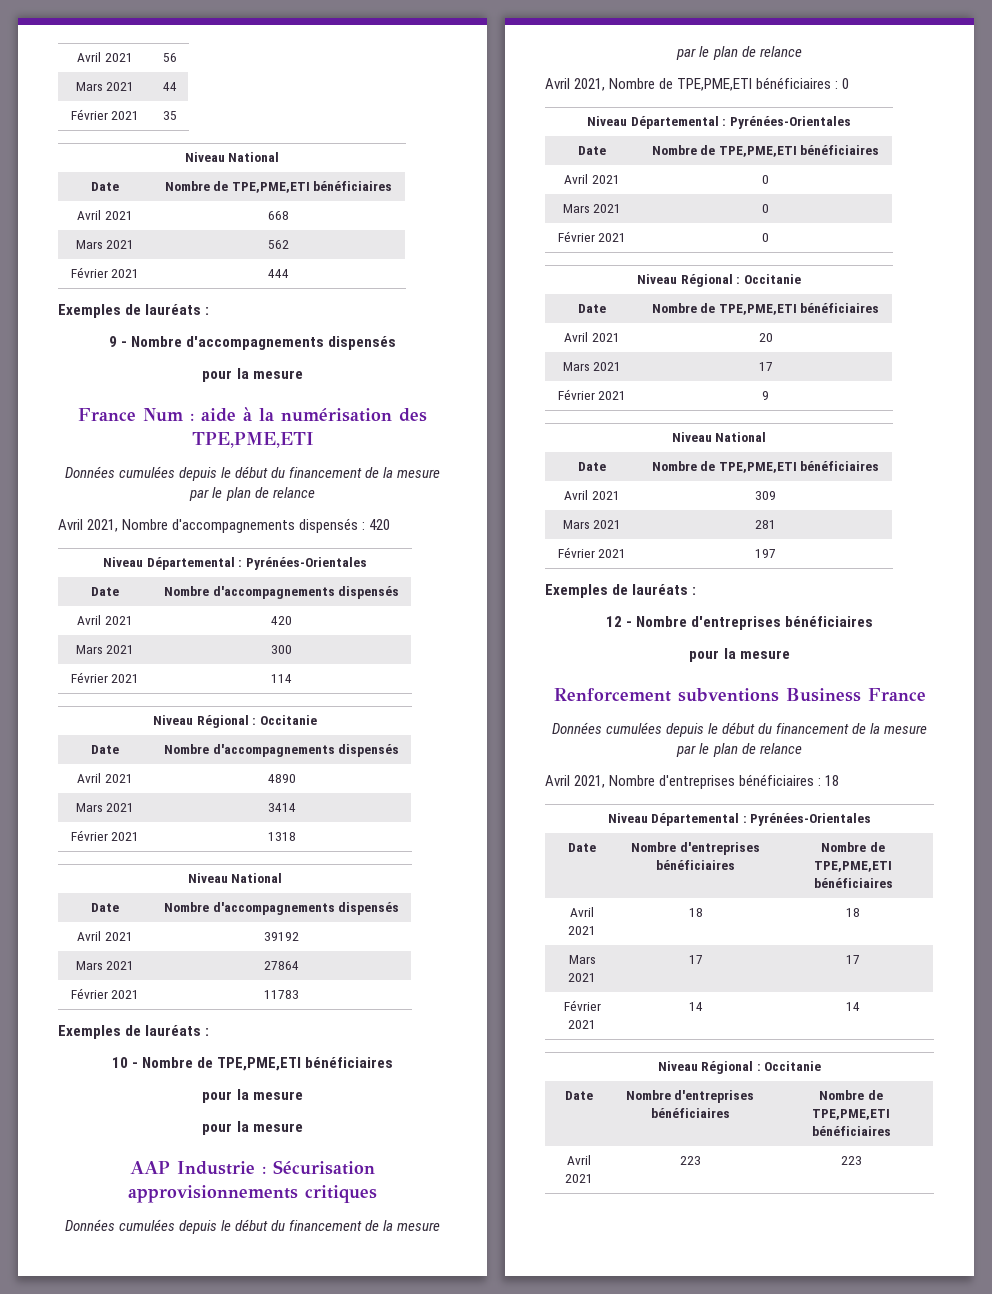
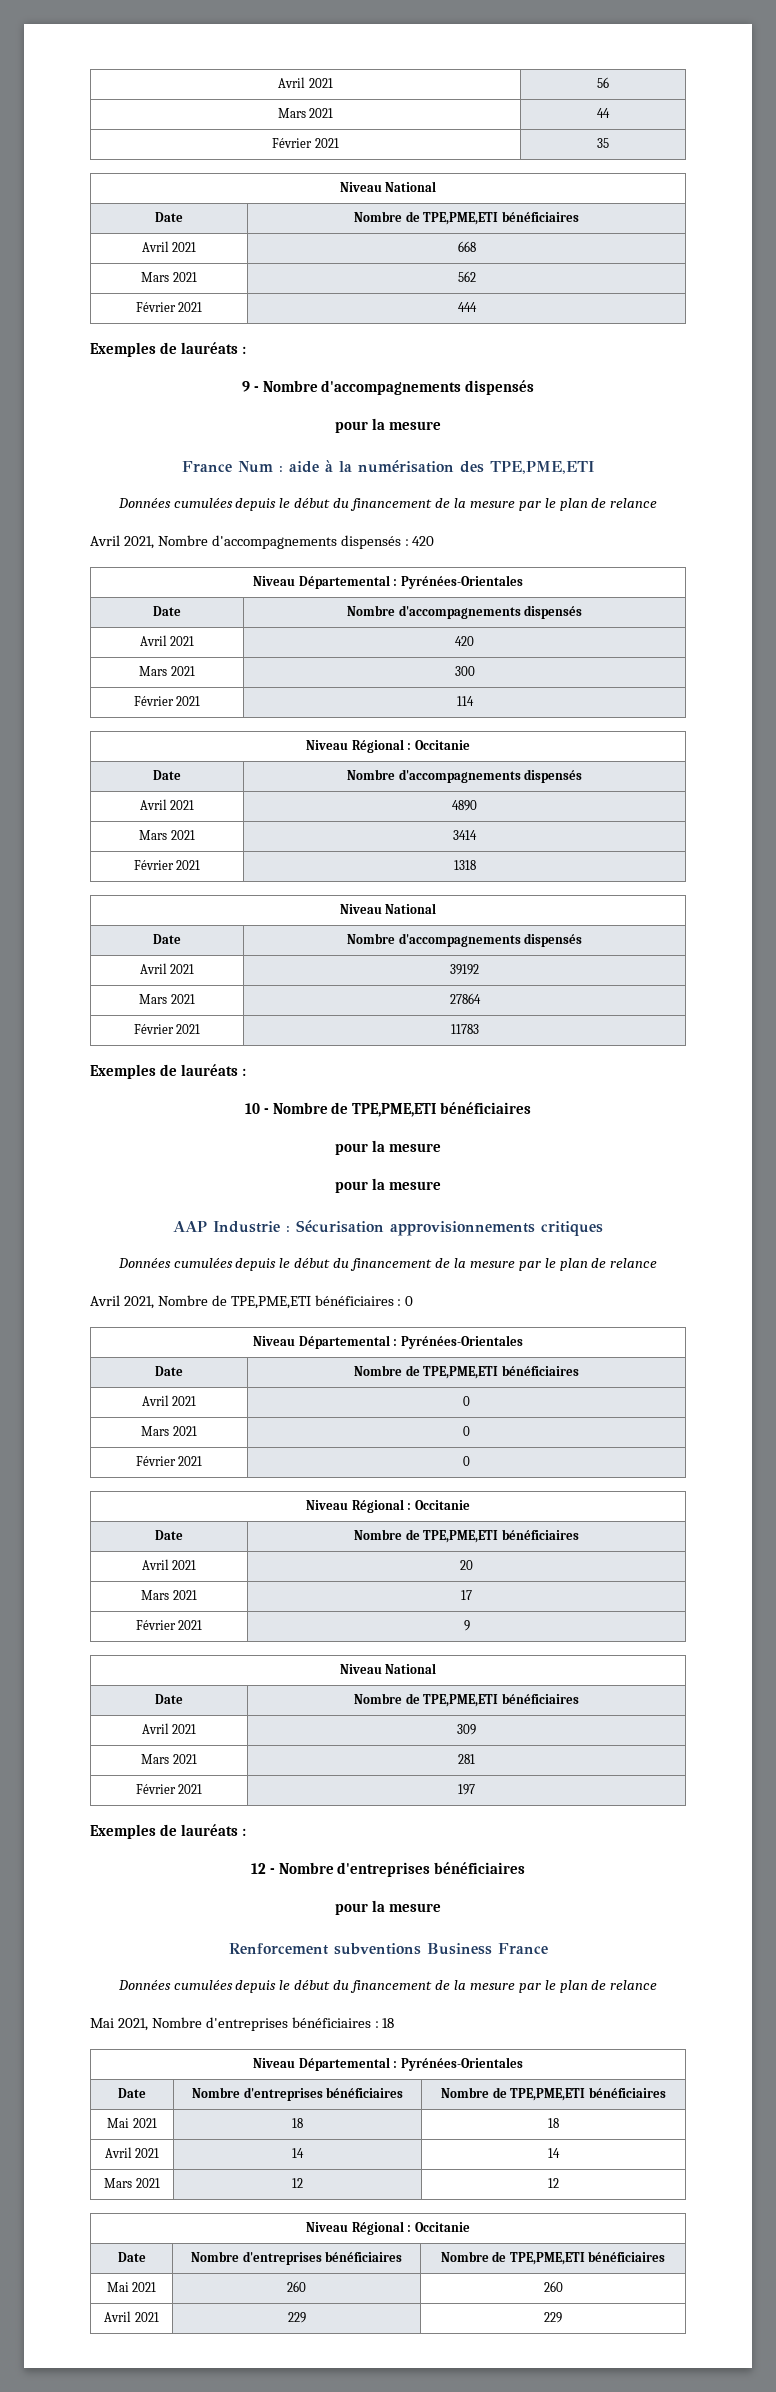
[545,775,570,786] Avril -> [90,2018,114,2028] Mai
[570,907,594,917] Avril -> [107,2118,130,2128] Mai
[568,955,596,964] [568,973,596,982] [688,955,703,964] [846,955,860,964] [563,1000,601,1011] Mars 2021 | 17 | 17 // Février -> [104,2147,132,2158] Avril
(860, 1006) none -> [104,2178,160,2188] [292,2178,303,2188] [548,2178,559,2188] // Mars 2021 | 12 | 12
[566,1155,591,1165] [564,1174,593,1183] [679,1156,701,1165] [840,1156,862,1165] // Avril 2021 | 223 | 223 -> [106,2282,157,2292] [287,2281,306,2292] [543,2281,563,2292] [104,2311,159,2322] [287,2312,306,2323] [544,2312,562,2323] // Mai 2021 | 260 | 260 // Avril 2021 | 229 | 229

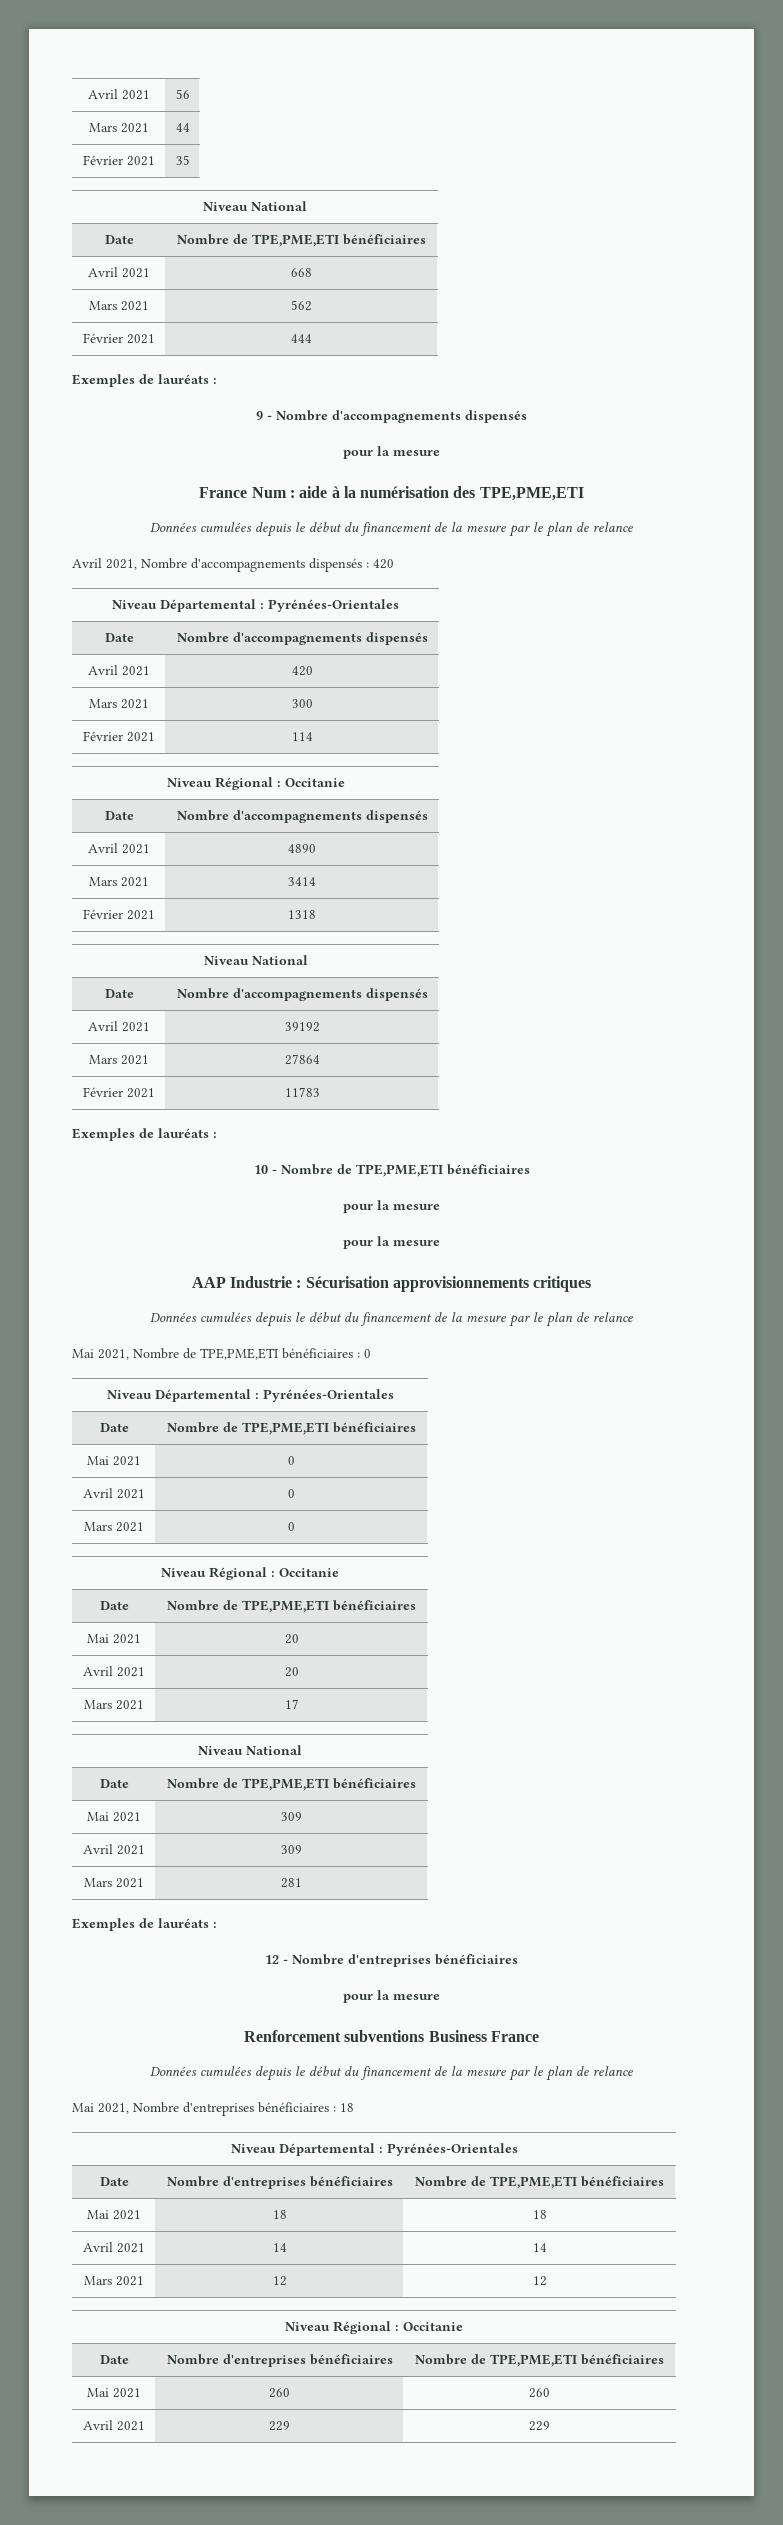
[90,1295,120,1306] Avril -> [72,1349,94,1358] Mai
(579, 1370) none -> [87,1456,141,1466] [288,1456,295,1465] // Mai 2021 | 0
[135,1456,203,1466] [463,1456,470,1466] // Février 2021 | 0 -> (295, 1526) none
(579, 1534) none -> [87,1634,141,1644] [284,1634,299,1644] // Mai 2021 | 20
[135,1620,203,1630] [463,1620,470,1631] [339,1663,437,1674] [155,1694,183,1704] [354,1693,579,1707] // Février 2021 | 9 // Niveau National // Date | Nombre de TPE,PME,ETI bénéficiaires -> [198,1745,302,1755] [99,1779,129,1788] [167,1778,416,1791] [87,1812,141,1822] [281,1812,302,1821] // Niveau National // Date | Nombre de TPE,PME,ETI bénéficiaires // Mai 2021 | 309
[135,1784,203,1794] [458,1784,475,1795] // Février 2021 | 197 -> (302, 1883) none

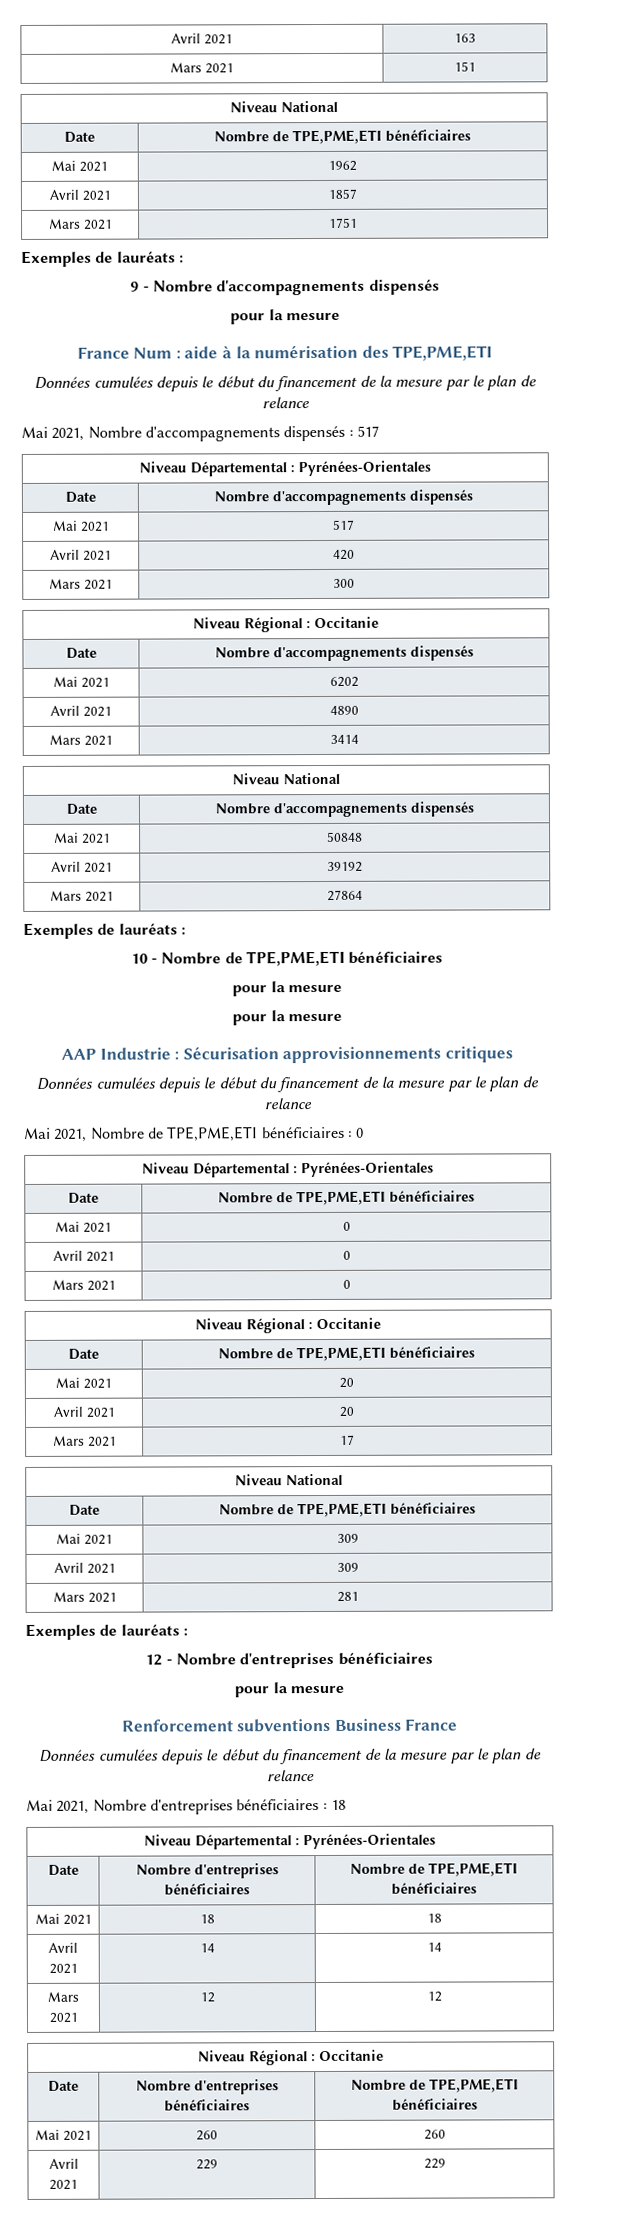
[88,89,150,100] [175,89,190,99] [89,123,149,133] [175,123,190,132] [83,155,155,166] [175,155,190,165] [203,201,307,211] [104,235,134,244] [177,234,426,247] [88,267,150,278] [291,268,312,277] [89,301,149,311] [291,300,312,311] [83,333,155,344] [291,334,312,343] Avril 2021 | 56 // Mars 2021 | 44 // Février 2021 | 35 // Niveau National // Date | Nombre de TPE,PME,ETI bénéficiaires // Avril 2021 | 668 // Mars 2021 | 562 // Février 2021 | 444 -> [171,33,233,45] [454,33,476,43] [170,62,234,74] [454,61,476,72] [229,100,338,113] [64,131,95,143] [214,129,472,145] [51,160,108,172] [328,160,358,171] [48,189,111,201] [328,188,358,199] [48,218,113,230] [329,217,359,228] Avril 2021 | 163 // Mars 2021 | 151 // Niveau National // Date | Nombre de TPE,PME,ETI bénéficiaires // Mai 2021 | 1962 // Avril 2021 | 1857 // Mars 2021 | 1751
[72,558,102,568] Avril -> [21,426,48,438] Mai
[373,559,394,569] 420 -> [356,425,379,437] 517
(428, 638) none -> [52,520,110,532] [333,519,356,530] // Mai 2021 | 517
[83,731,155,742] [291,732,313,741] // Février 2021 | 114 -> (356, 583) none
(428, 816) none -> [52,676,110,688] [329,676,359,687] // Mai 2021 | 6202
[83,909,155,920] [288,910,316,919] // Février 2021 | 1318 -> (359, 739) none
(428, 994) none -> [53,832,111,844] [327,831,364,842] // Mai 2021 | 50848
[83,1087,155,1098] [284,1087,320,1097] // Février 2021 | 11783 -> (364, 895) none

